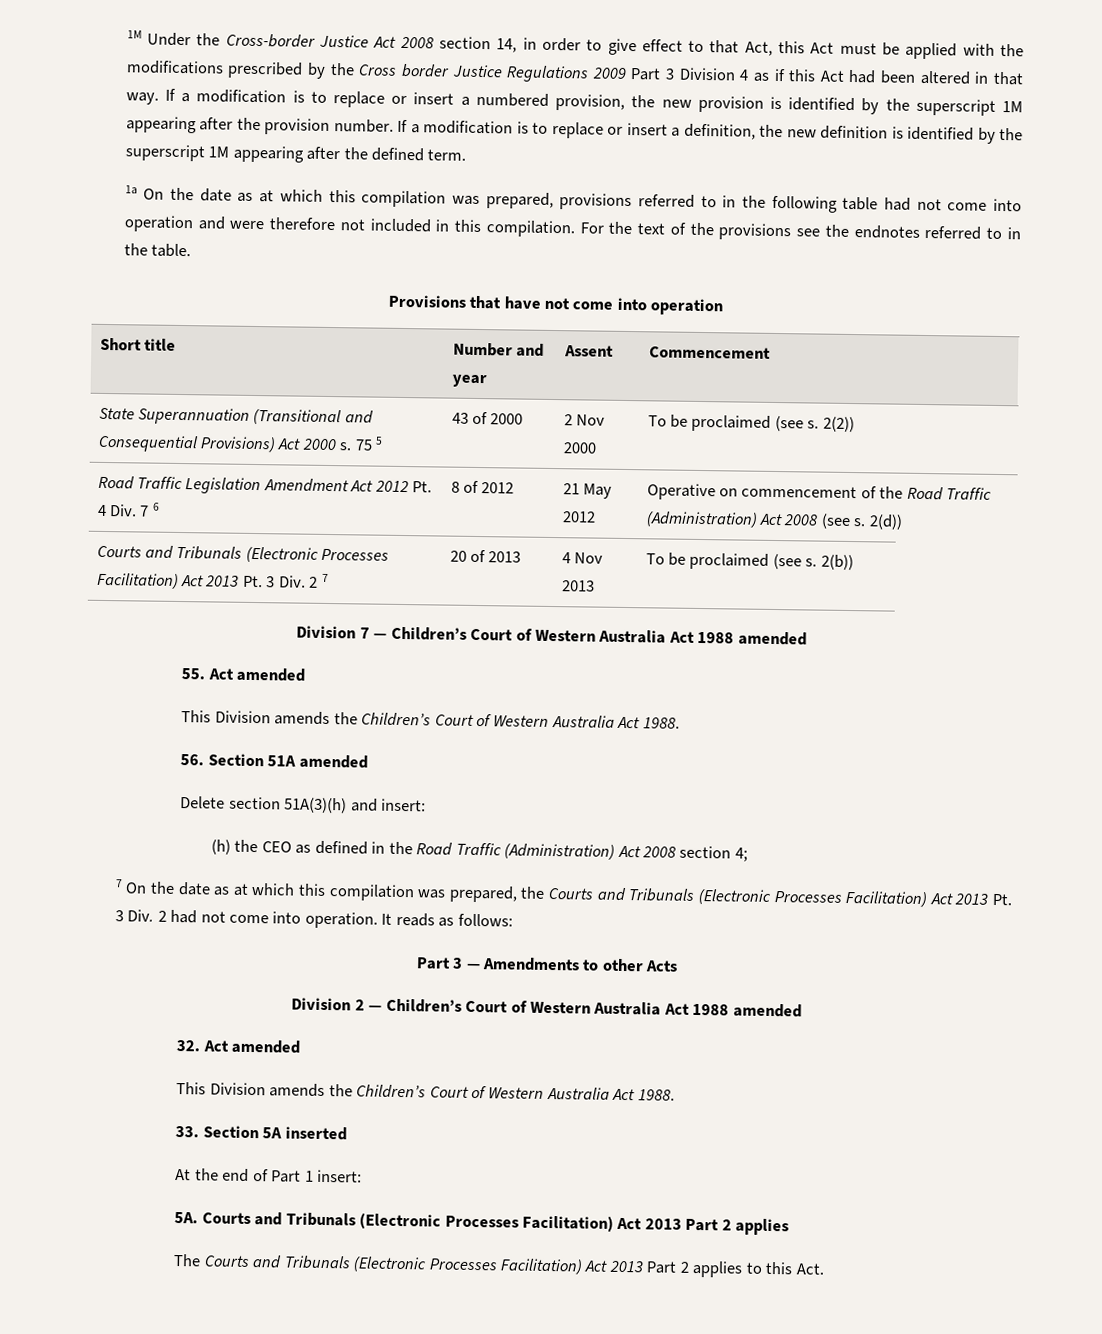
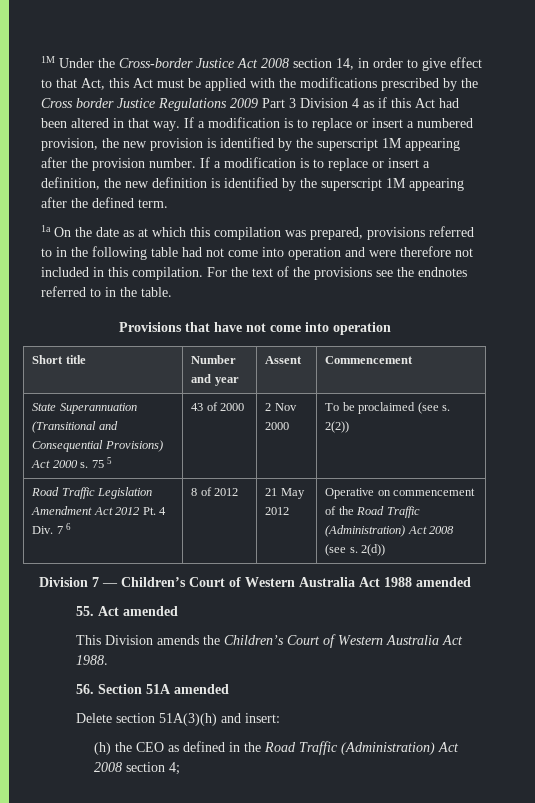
[96,545,390,563] [96,572,329,589] [449,549,522,563] [561,552,603,564] [561,580,595,592] [645,552,854,571] // Courts and Tribunals (Electronic Processes Facilitation) Act 2013 Pt. 3 Div. 2 7 | 20 of 2013 | 4 Nov 2013 | To be proclaimed (see s. 2(b)) -> (386, 550) none
[115,879,1013,908] [114,909,513,929] [415,957,679,972] [291,997,802,1018] [176,1039,301,1054] [176,1082,675,1101] [175,1125,347,1141] [175,1168,362,1183] [174,1211,790,1236] [173,1253,825,1278] // 7 On the date as at which this compilation was prepared, the Courts and Tribunals (Electronic Processes Facilitation) Act 2013 Pt. 3 Div. 2 had not come into operation. It reads as follows: // Part 3 — Amendments to other Acts // Division 2 — Children’s Court of Western Australia Act 1988 amended // 32. Act amended // This Division amends the Children’s Court of Western Australia Act 1988. // 33. Section 5A inserted // At the end of Part 1 insert: // 5A. Courts and Tribunals (Electronic Processes Facilitation) Act 2013 Part 2 applies // The Courts and Tribunals (Electronic Processes Facilitation) Act 2013 Part 2 applies to this Act. -> (180, 768) none

